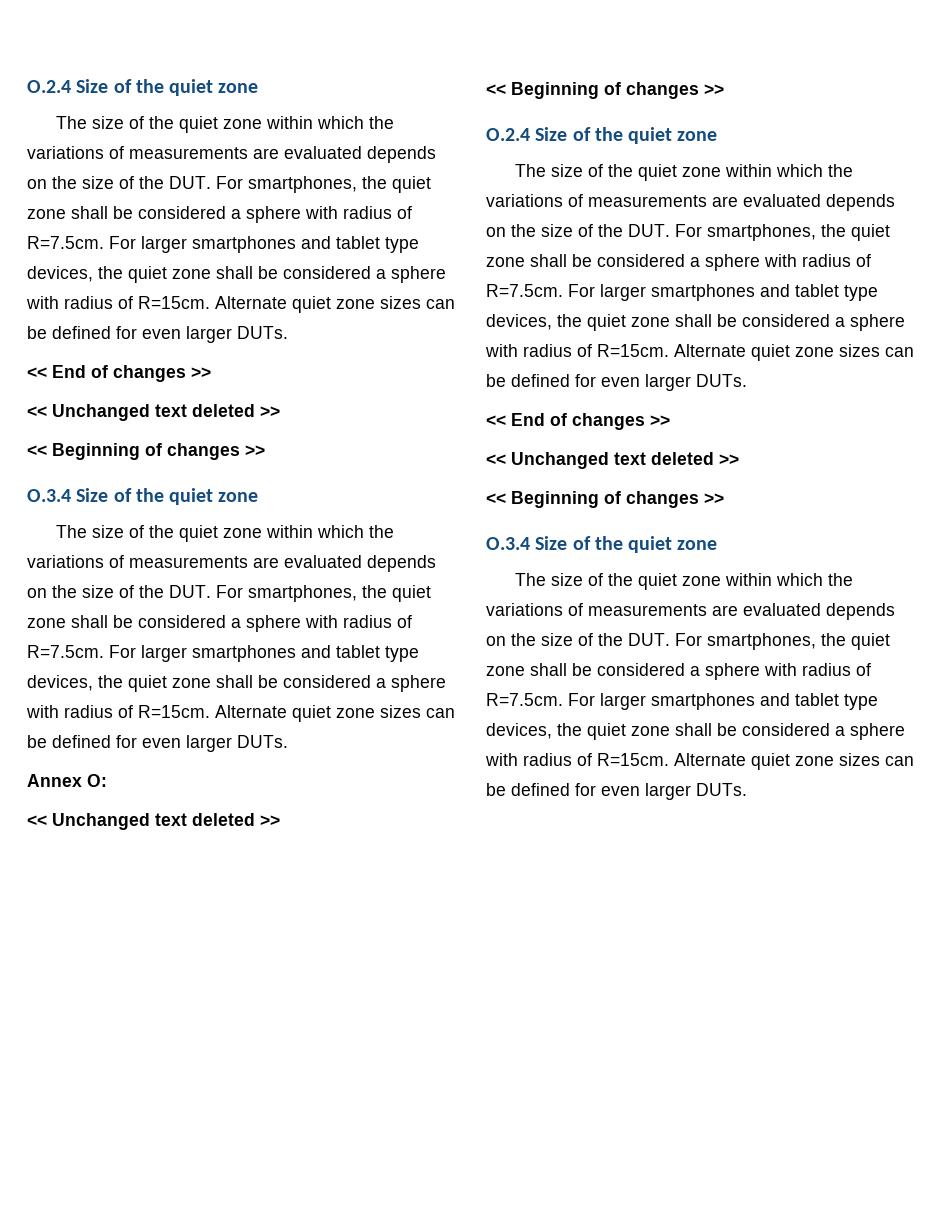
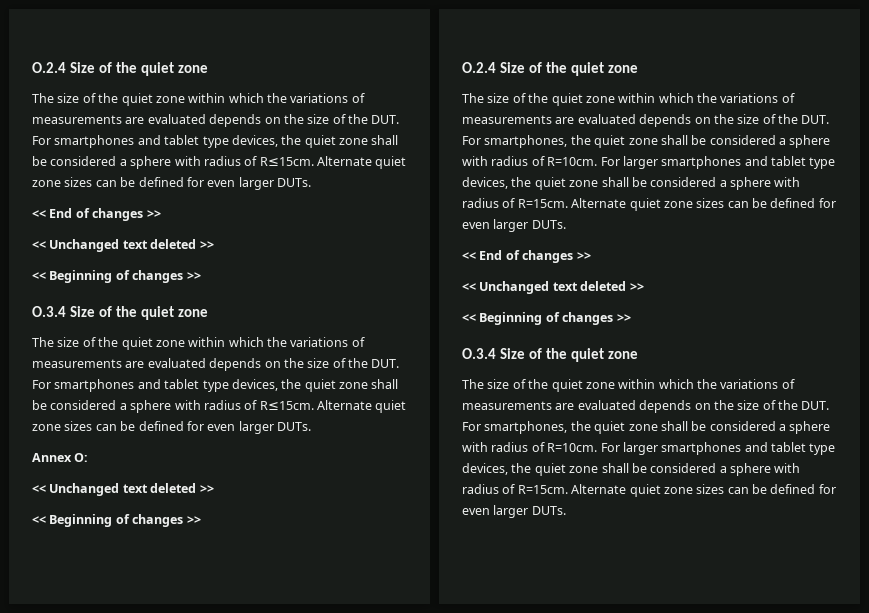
[27,79,259,96] O.2.4 Size of the quiet zone -> [32,62,208,76] [32,93,365,106] [32,114,400,127] [32,135,399,148] [32,156,407,169] [32,177,311,190] [32,208,161,221] [32,239,214,252] [32,270,201,283] [32,306,208,320] [32,337,365,350] [32,358,400,371] [32,379,399,392] [32,400,407,413] [32,421,311,434] [32,453,89,462] [32,483,214,496] [32,514,201,527] [462,62,638,76] O.2.4 Size of the quiet zone // The size of the quiet zone within which the variations of measurements are evaluated depends on the size of the DUT. For smartphones and tablet type devices, the quiet zone shall be considered a sphere with radius of R≤15cm. Alternate quiet zone sizes can be defined for even larger DUTs. // << End of changes >> // << Unchanged text deleted >> // << Beginning of changes >> // O.3.4 Size of the quiet zone // The size of the quiet zone within which the variations of measurements are evaluated depends on the size of the DUT. For smartphones and tablet type devices, the quiet zone shall be considered a sphere with radius of R≤15cm. Alternate quiet zone sizes can be defined for even larger DUTs. // Annex O: // << Unchanged text deleted >> // << Beginning of changes >> // O.2.4 Size of the quiet zone
[27,236,104,249] R=7.5cm. -> [547,157,598,166] R=10cm.
[27,645,104,658] R=7.5cm. -> [547,443,598,452] R=10cm.
[27,774,107,787] [27,813,280,830] [486,82,724,99] [486,127,718,144] [515,164,854,181] [486,194,895,211] [486,224,890,241] [486,254,871,271] [486,284,878,301] [486,314,905,331] [485,344,914,361] [486,374,747,391] [486,413,670,430] [486,452,739,469] [486,491,724,508] [486,536,718,553] [515,573,854,590] [486,603,895,620] [486,633,890,650] [486,663,871,680] [486,693,878,710] [486,723,905,740] [485,753,914,770] [486,783,747,800] // Annex O: // << Unchanged text deleted >> // << Beginning of changes >> // O.2.4 Size of the quiet zone // The size of the quiet zone within which the variations of measurements are evaluated depends on the size of the DUT. For smartphones, the quiet zone shall be considered a sphere with radius of R=7.5cm. For larger smartphones and tablet type devices, the quiet zone shall be considered a sphere with radius of R=15cm. Alternate quiet zone sizes can be defined for even larger DUTs. // << End of changes >> // << Unchanged text deleted >> // << Beginning of changes >> // O.3.4 Size of the quiet zone // The size of the quiet zone within which the variations of measurements are evaluated depends on the size of the DUT. For smartphones, the quiet zone shall be considered a sphere with radius of R=7.5cm. For larger smartphones and tablet type devices, the quiet zone shall be considered a sphere with radius of R=15cm. Alternate quiet zone sizes can be defined for even larger DUTs. -> (566, 510) none

